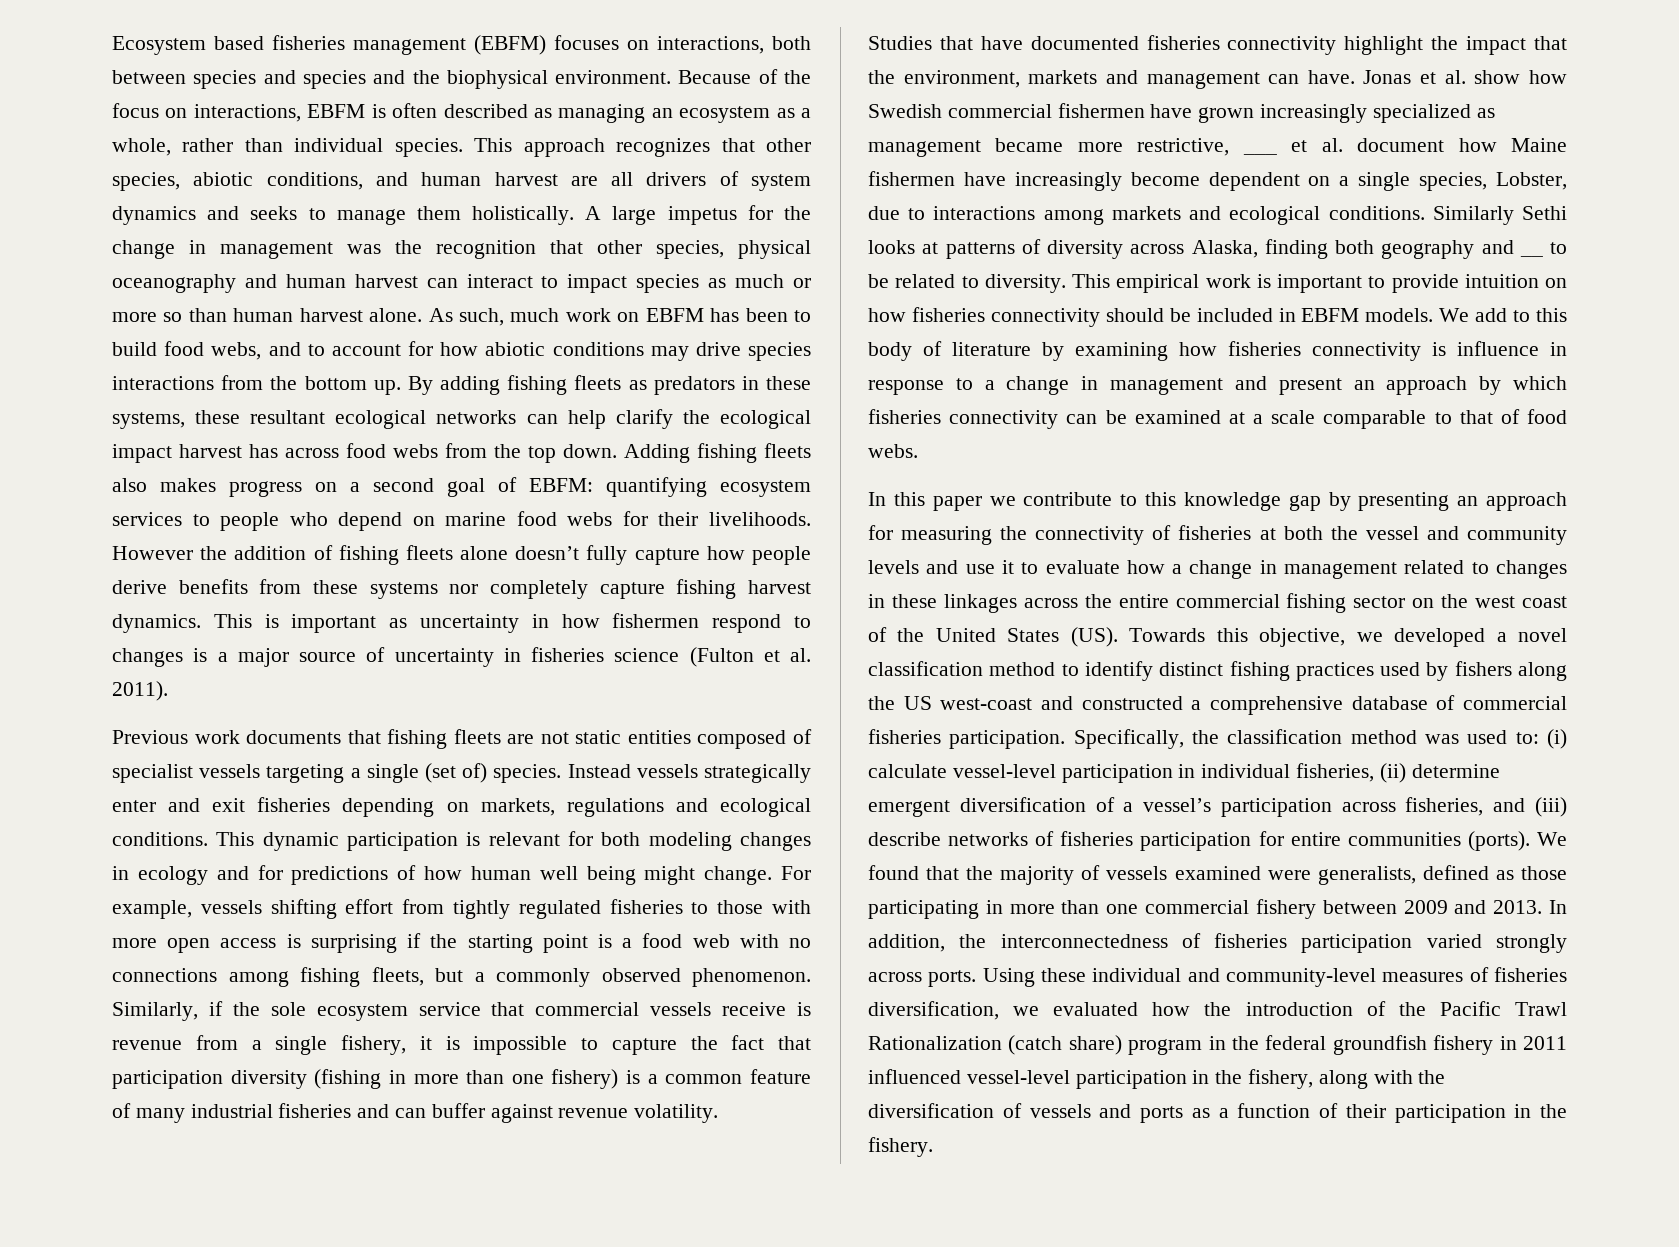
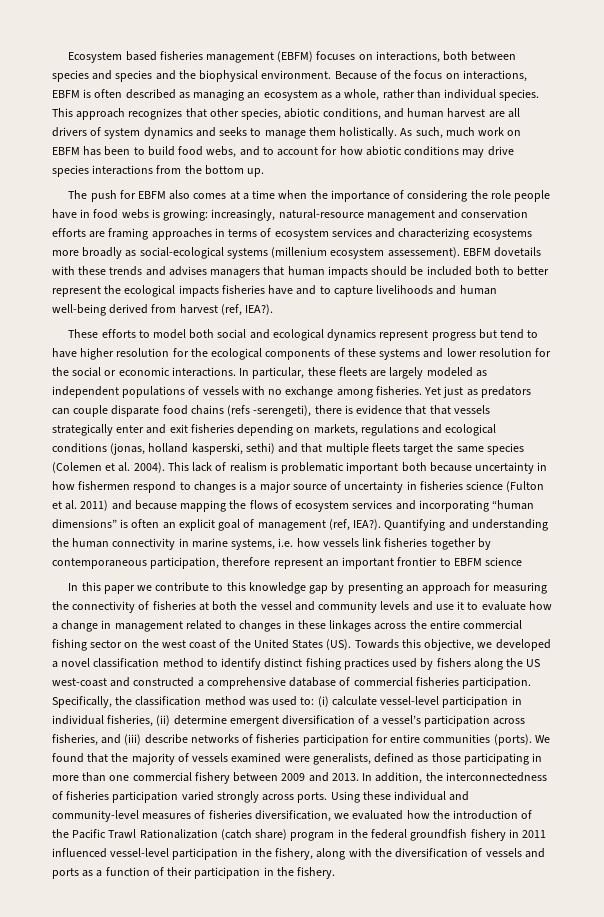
[585,205,811,225] [112,240,811,259] [112,274,811,293] [112,308,423,322] A large impetus for the change in management was the recognition that other species, physical oceanography and human harvest can interact to impact species as much or more so than human harvest alone. -> (398, 133) none
[407,375,811,395] [112,409,811,429] [112,443,811,463] [112,477,811,497] [112,511,811,531] [112,545,811,565] [112,579,811,599] [112,614,408,633] By adding fishing fleets as predators in these systems, these resultant ecological networks can help clarify the ecological impact harvest has across food webs from the top down. Adding fishing fleets also makes progress on a second goal of EBFM: quantifying ecosystem services to people who depend on marine food webs for their livelihoods. However the addition of fishing fleets alone doesn’t fully capture how people derive benefits from these systems nor completely capture fishing harvest dynamics. This is important as -> [68,190,551,202] [52,209,529,221] [52,228,532,240] [52,247,542,259] [52,266,550,278] [52,285,497,297] [52,304,274,316] [68,329,539,341] [52,348,552,360] [52,367,487,379] [52,386,531,398] [52,405,490,417] [52,424,497,436] [52,443,524,455] [52,462,472,474] // The push for EBFM also comes at a time when the importance of considering the role people have in food webs is growing: increasingly, natural-resource management and conservation efforts are framing approaches in terms of ecosystem services and characterizing ecosystems more broadly as social-ecological systems (millenium ecosystem assessement). EBFM dovetails with these trends and advises managers that human impacts should be included both to better represent the ecological impacts fisheries have and to capture livelihoods and human well-being derived from harvest (ref, IEA?). // These efforts to model both social and ecological dynamics represent progress but tend to have higher resolution for the ecological components of these systems and lower resolution for the social or economic interactions. In particular, these fleets are largely modeled as independent populations of vessels with no exchange among fisheries. Yet just as predators can couple disparate food chains (refs -serengeti), there is evidence that that vessels strategically enter and exit fisheries depending on markets, regulations and ecological conditions (jonas, holland kasperski, sethi) and that multiple fleets target the same species (Colemen et al. 2004). This lack of realism is problematic important both because
[112,681,168,701] [112,729,812,749] [112,763,811,783] [112,797,811,817] [112,831,811,851] [112,865,811,885] [112,899,811,919] [112,933,811,953] [112,967,811,987] [112,1001,811,1021] [112,1035,811,1055] [112,1069,811,1089] [112,1103,719,1123] [868,35,1567,55] [868,70,1567,89] [868,103,1495,123] [868,138,1277,157] [1291,138,1567,152] [868,171,1568,191] [868,206,1567,225] [868,239,1514,259] [1519,254,1543,257] [1550,242,1567,254] [868,274,1567,293] [868,307,1567,327] [868,341,1567,361] [868,376,1567,395] [868,409,1567,429] [868,444,918,458] 2011). // Previous work documents that fishing fleets are not static entities composed of specialist vessels targeting a single (set of) species. Instead vessels strategically enter and exit fisheries depending on markets, regulations and ecological conditions. This dynamic participation is relevant for both modeling changes in ecology and for predictions of how human well being might change. For example, vessels shifting effort from tightly regulated fisheries to those with more open access is surprising if the starting point is a food web with no connections among fishing fleets, but a commonly observed phenomenon. Similarly, if the sole ecosystem service that commercial vessels receive is revenue from a single fishery, it is impossible to capture the fact that participation diversity (fishing in more than one fishery) is a common feature of many industrial fisheries and can buffer against revenue volatility. // Studies that have documented fisheries connectivity highlight the impact that the environment, markets and management can have. Jonas et al. show how Swedish commercial fishermen have grown increasingly specialized as management became more restrictive, ___ et al. document how Maine fishermen have increasingly become dependent on a single species, Lobster, due to interactions among markets and ecological conditions. Similarly Sethi looks at patterns of diversity across Alaska, finding both geography and __ to be related to diversity. This empirical work is important to provide intuition on how fisheries connectivity should be included in EBFM models. We add to this body of literature by examining how fisheries connectivity is influence in response to a change in management and present an approach by which fisheries connectivity can be examined at a scale comparable to that of food webs. -> [80,500,535,512] [52,519,548,531] [52,538,491,550] [52,557,523,569] 2011) and because mapping the flows of ecosystem services and incorporating “human dimensions” is often an explicit goal of management (ref, IEA?). Quantifying and understanding the human connectivity in marine systems, i.e. how vessels link fisheries together by contemporaneous participation, therefore represent an important frontier to EBFM science

